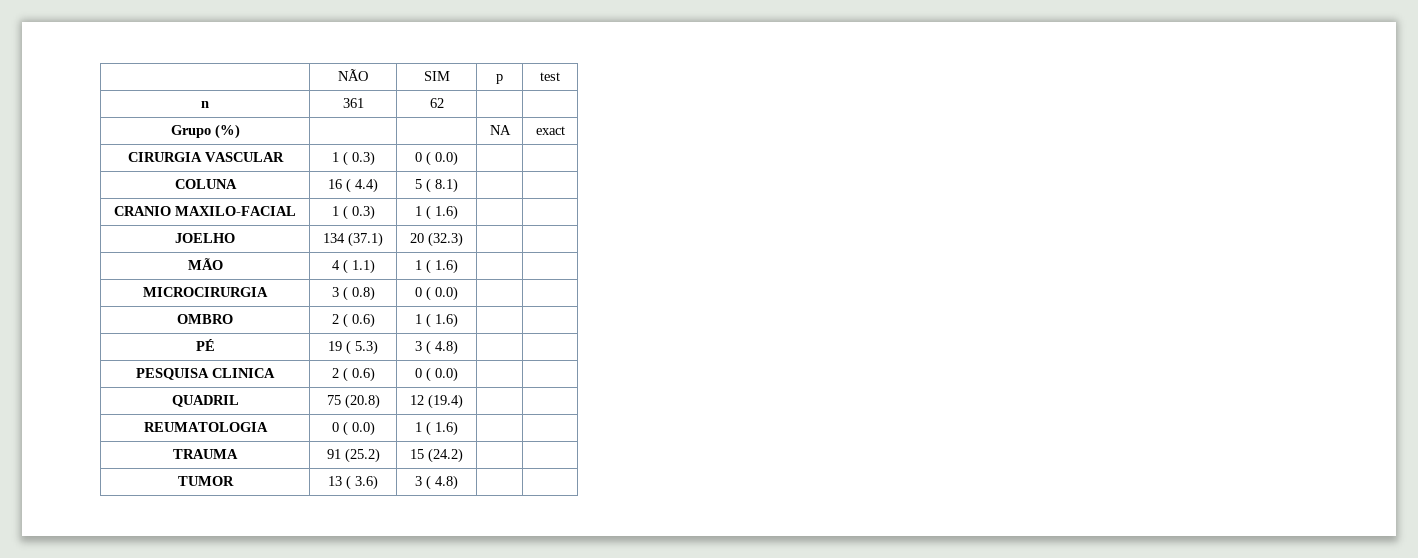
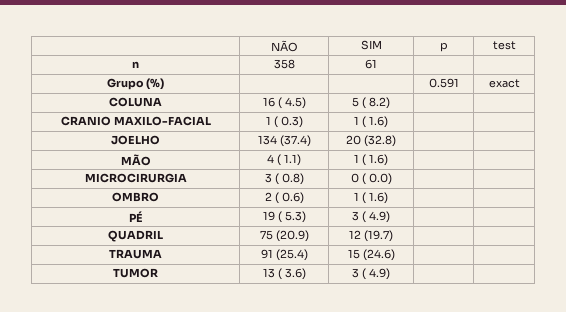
[342,98,364,108] [429,98,444,108] 361 | 62 -> [273,59,295,69] [365,59,377,69] 358 | 61
[489,125,511,135] NA -> [428,78,459,88] 0.591
[127,152,284,162] [331,151,375,166] [415,151,458,166] // CIRURGIA VASCULAR | 1 ( 0.3) | 0 ( 0.0) | | -> (520, 83) none
[355,178,378,193] 4.4) -> [284,97,306,109] 4.5)
[435,178,458,193] 8.1) -> [369,97,390,109] 8.2)
[348,232,383,247] (37.1) -> [279,135,311,147] (37.4)
[428,232,463,247] (32.3) -> [364,135,396,147] (32.8)
[435,340,458,355] [136,368,275,380] [331,367,375,382] [415,367,458,382] 4.8) | | // PESQUISA CLINICA | 2 ( 0.6) | 0 ( 0.0) -> [369,211,390,223] 4.9)
[344,394,380,409] (20.8) -> [275,230,309,242] (20.9)
[428,394,463,409] [143,422,268,432] [331,421,375,436] [415,421,458,436] (19.4) | | // REUMATOLOGIA | 0 ( 0.0) | 1 ( 1.6) -> [364,230,393,242] (19.7)
[344,448,380,463] (25.2) -> [275,249,308,261] (25.4)
[428,448,463,463] (24.2) -> [362,249,395,261] (24.6)
[435,475,458,490] 4.8) -> [369,268,390,280] 4.9)

